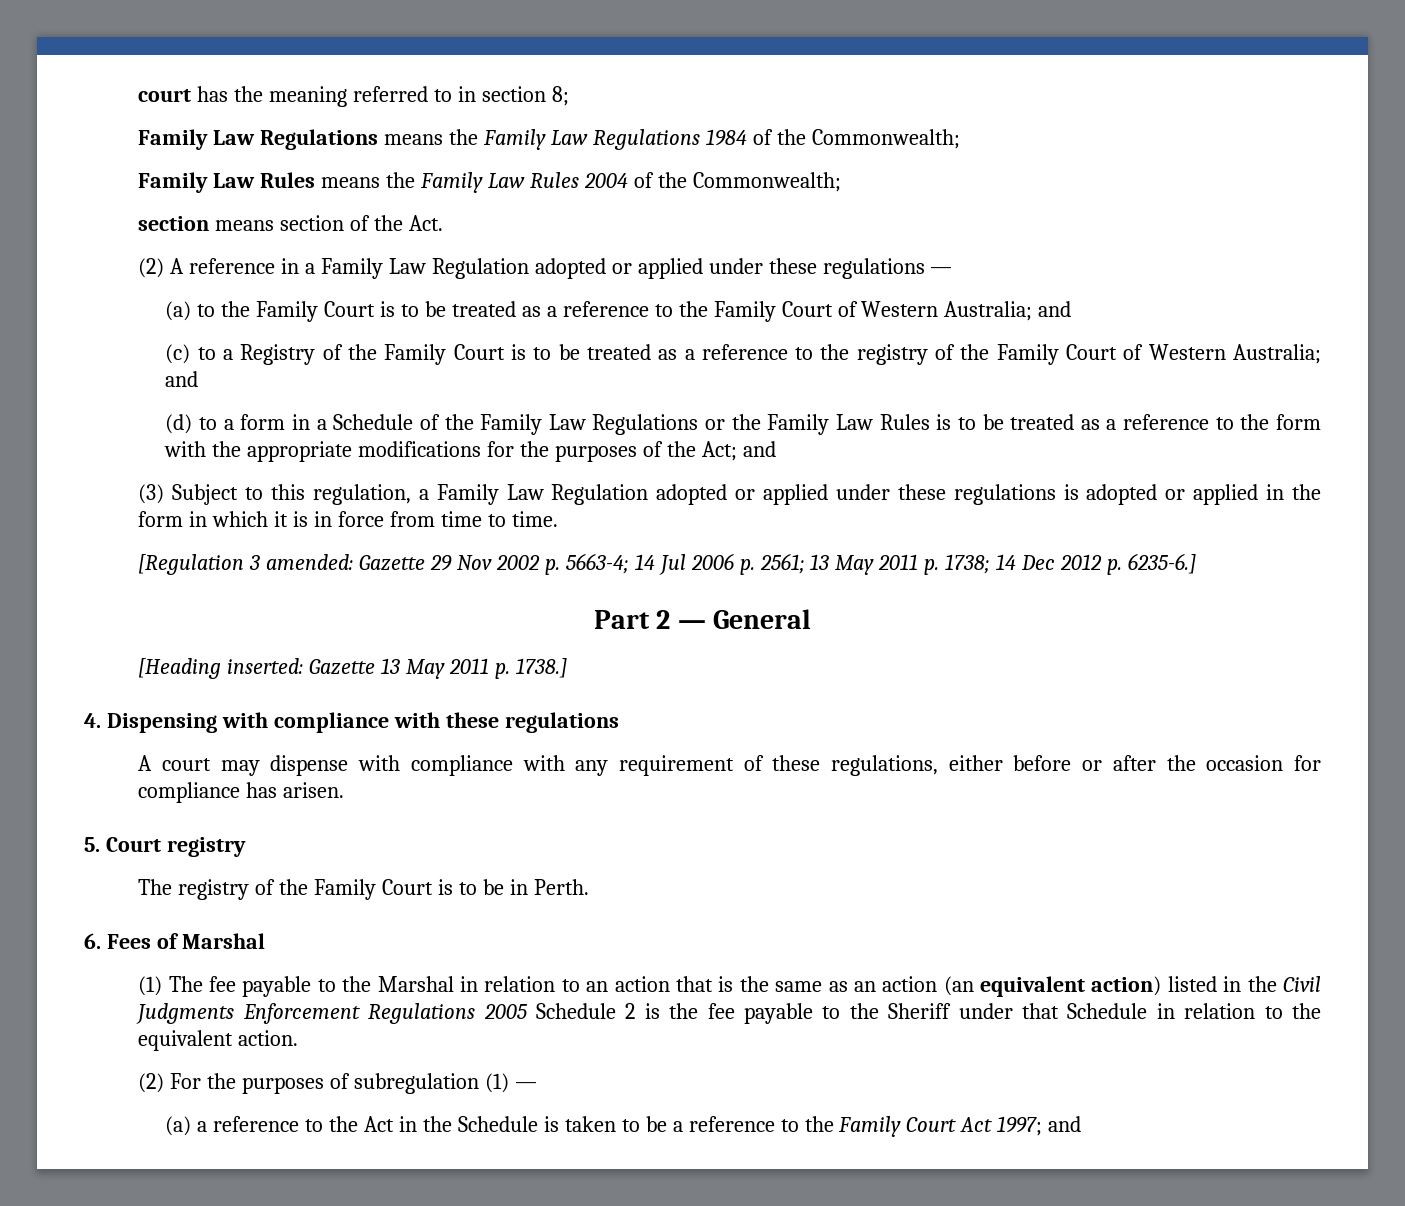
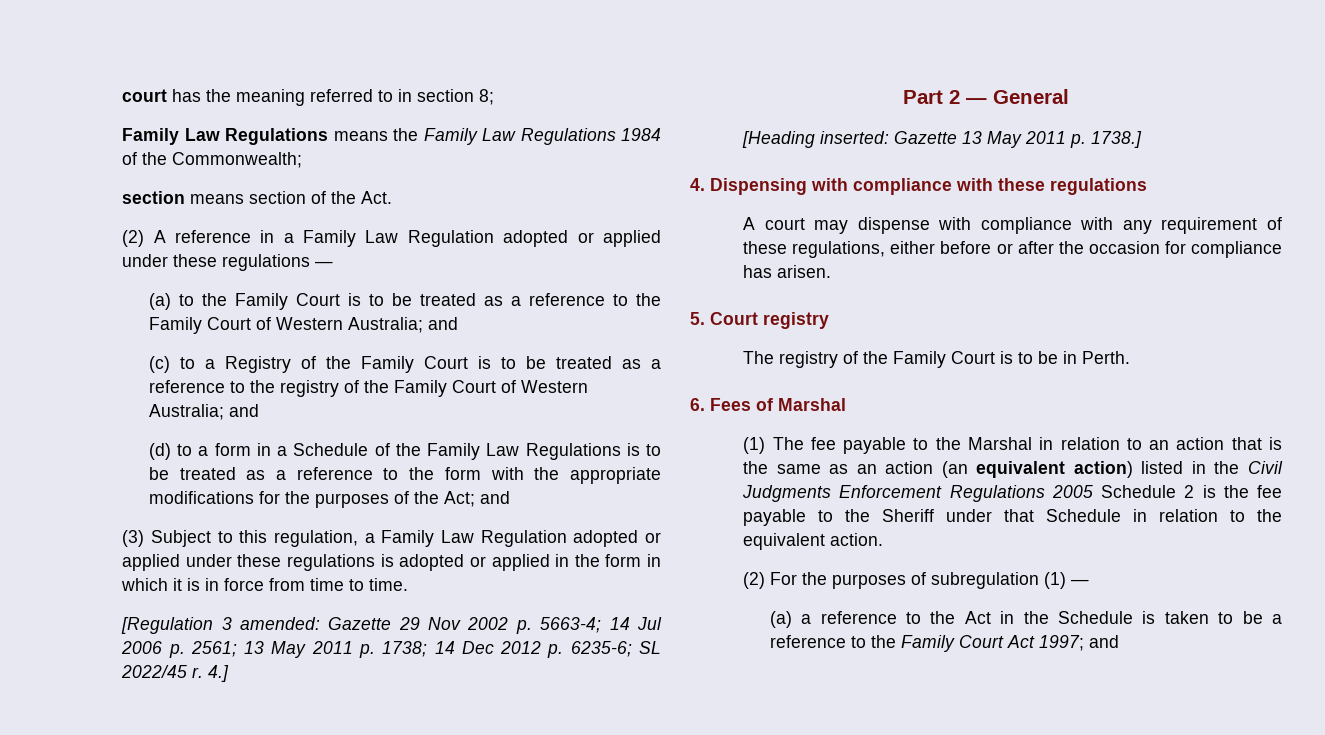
[138,172,841,193] // Family Law Rules means the Family Law Rules 2004 of the Commonwealth; -> (303, 160) none
[705,414,930,435] or the Family Law Rules -> (621, 451) none
[1127,553,1196,574] 6235-6.] -> [570,641,661,657] [121,665,230,682] 6235-6; SL 2022/45 r. 4.]

